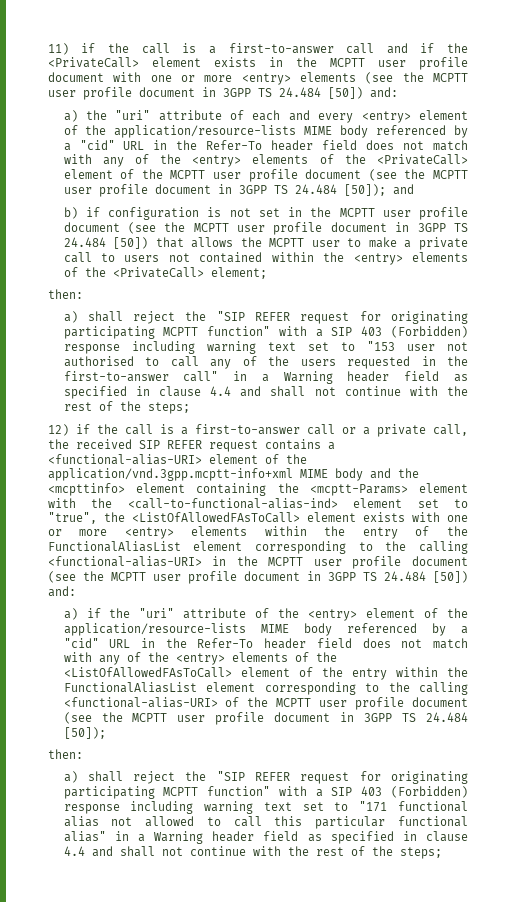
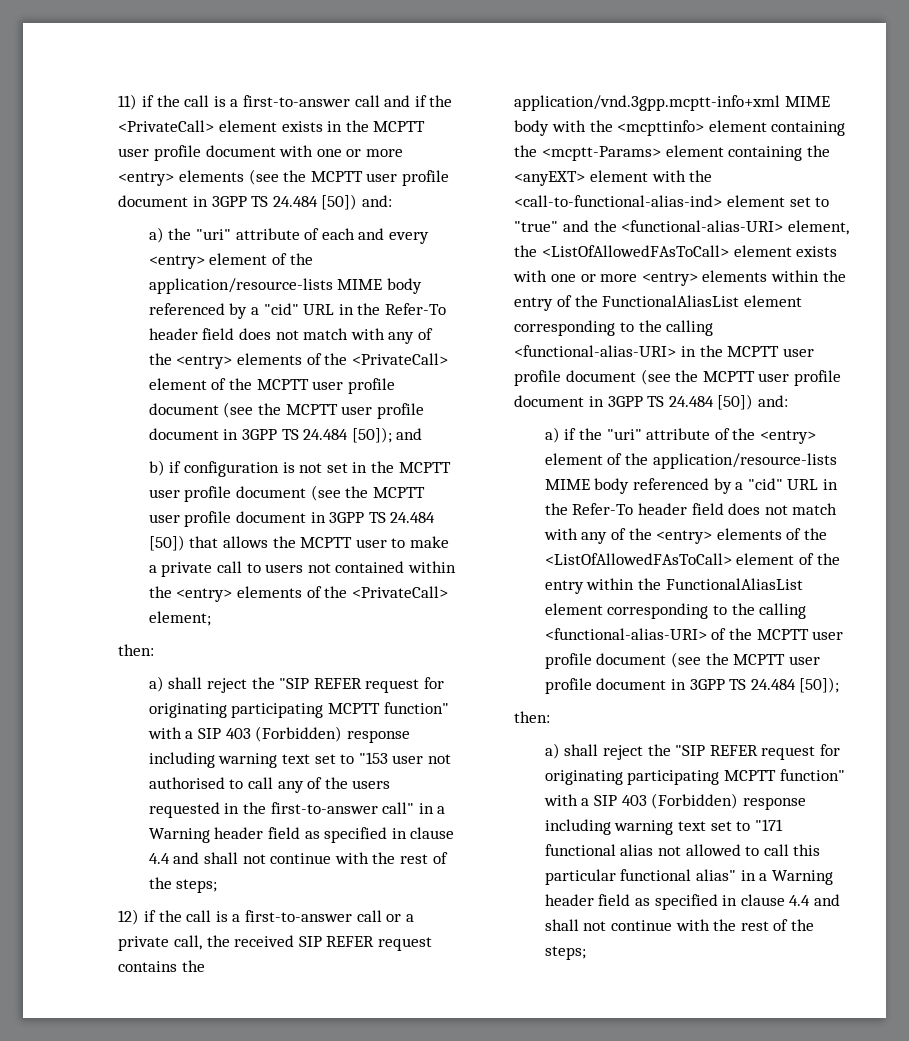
[327,442,335,450] [47,454,279,465] a <functional-alias-URI> element of -> (178, 966) none
[369,468,391,479] and -> [552,120,587,132] with
(468, 488) none -> [728,145,830,161] [514,170,649,186] containing the <anyEXT> element
[47,512,97,524] "true", -> [514,220,849,235] "true" and the <functional-alias-URI> element,

